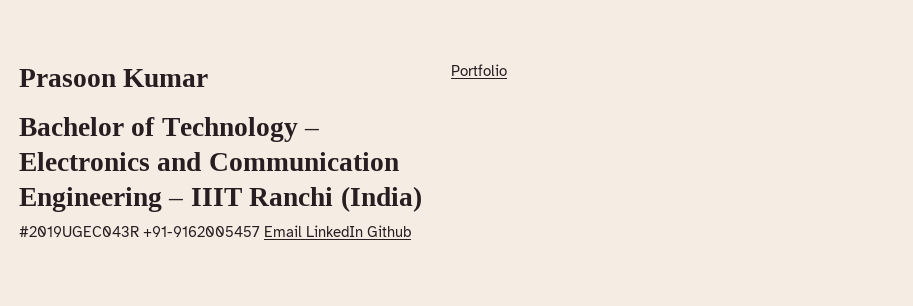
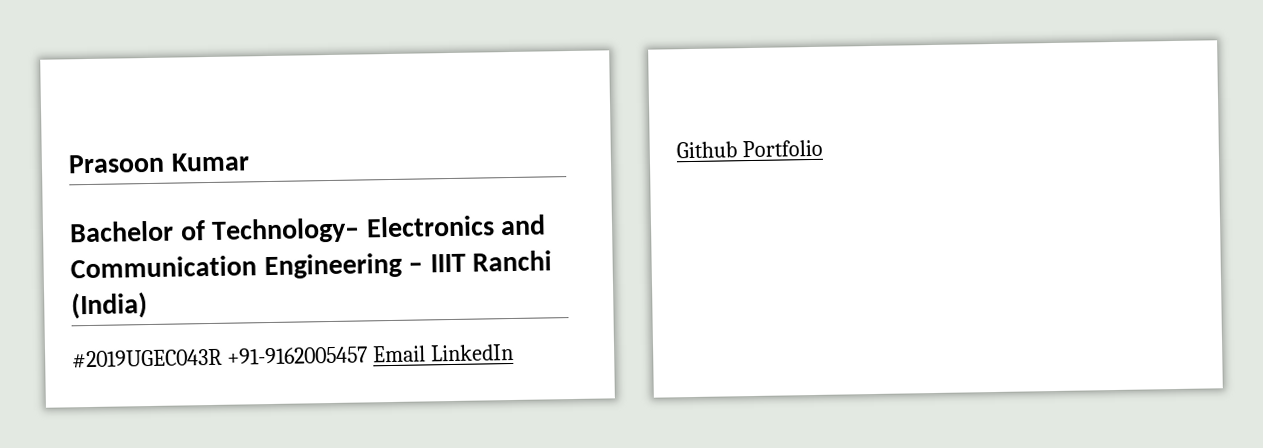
[161,117,320,142] Technology – -> [211,217,361,244] Technology–

